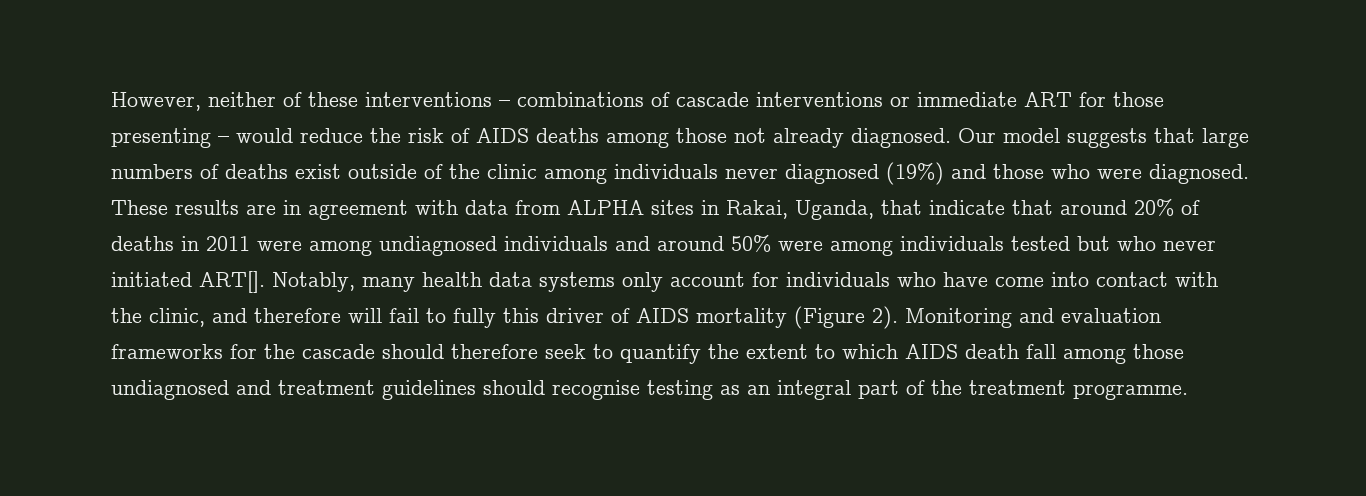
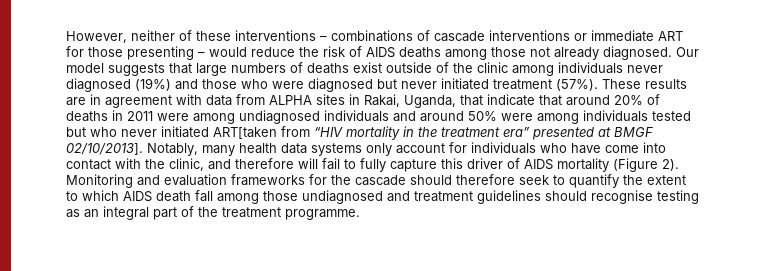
[1149,164,1249,184] diagnosed. -> [308,78,598,92] diagnosed but never initiated treatment (57%).
[199,271,265,293] ART[]. -> [213,126,653,140] [66,143,143,155] ART[taken from “HIV mortality in the treatment era” presented at BMGF 02/10/2013].
(496, 318) none -> [390,159,437,172] capture

